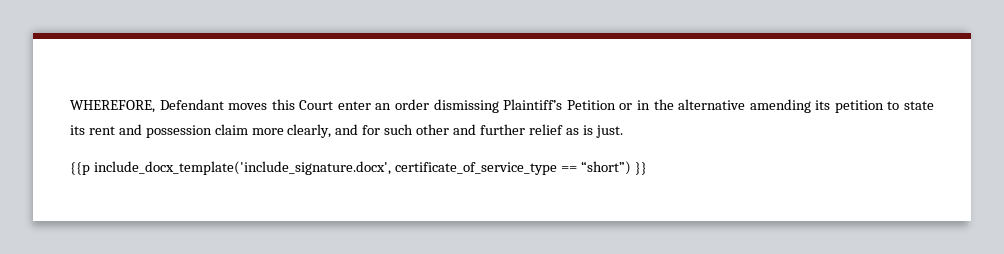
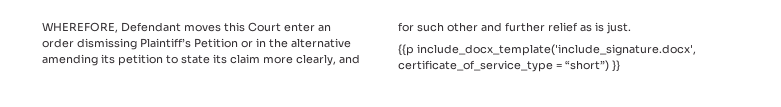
[88,124,212,138] rent and possession -> (227, 59) none
[560,166,577,172] == -> [556,63,562,69] =

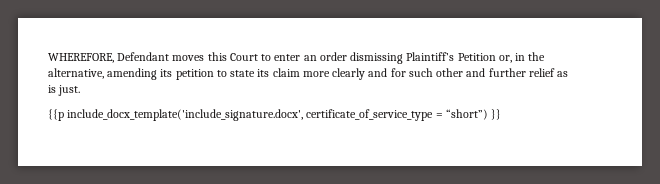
(281, 27) none -> [261,54,272,61] to
[241,40,253,48] or -> [498,55,512,63] or,
[291,38,351,48] alternative -> [48,68,104,79] alternative,
[296,54,336,66] clearly, -> [332,68,366,80] clearly

